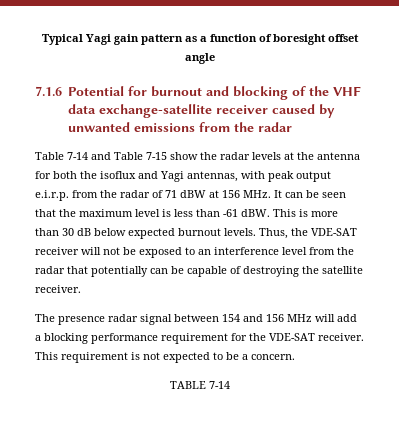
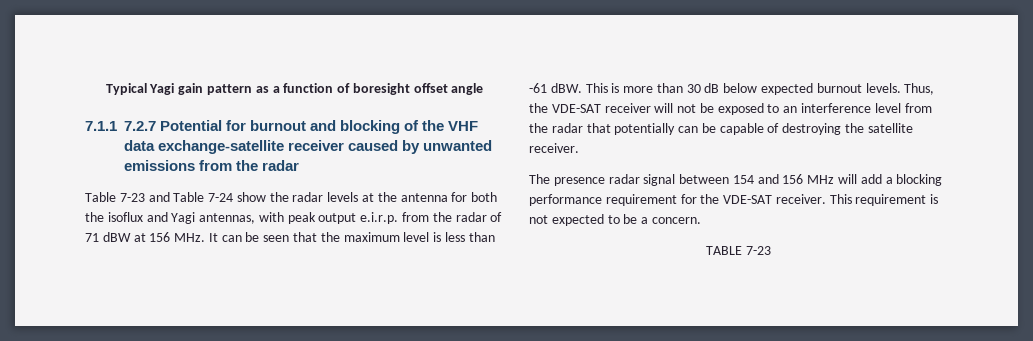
[35,86,62,96] 7.1.6 -> [85,121,156,131] 7.1.1 7.2.7
[67,152,88,160] 7-14 -> [119,193,145,202] 7-23
[146,152,167,160] 7-15 -> [208,193,234,202] 7-24
[208,381,230,389] 7-14 -> [745,246,771,255] 7-23

